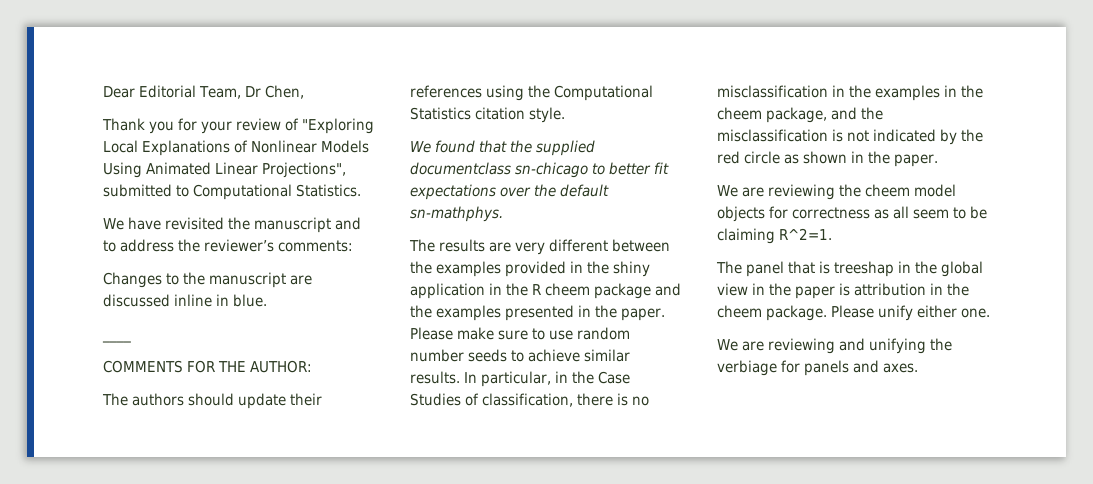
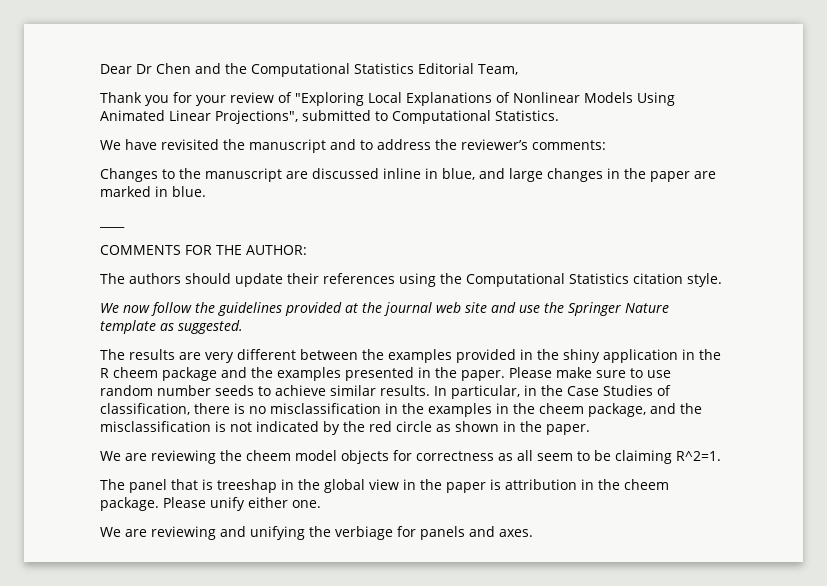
(135, 92) none -> [136,63,414,77] Dr Chen and the Computational Statistics
[244,85,304,99] Dr Chen, -> (518, 69) none
(229, 300) none -> [442,168,716,182] [100,186,168,197] blue, and large changes in the paper are marked in
[435,140,595,156] [410,162,669,178] [410,184,609,200] [410,206,503,222] found that the supplied documentclass sn-chicago to better fit expectations over the default sn-mathphys. -> [123,302,669,316] [100,320,243,334] now follow the guidelines provided at the journal web site and use the Springer Nature template as suggested.

